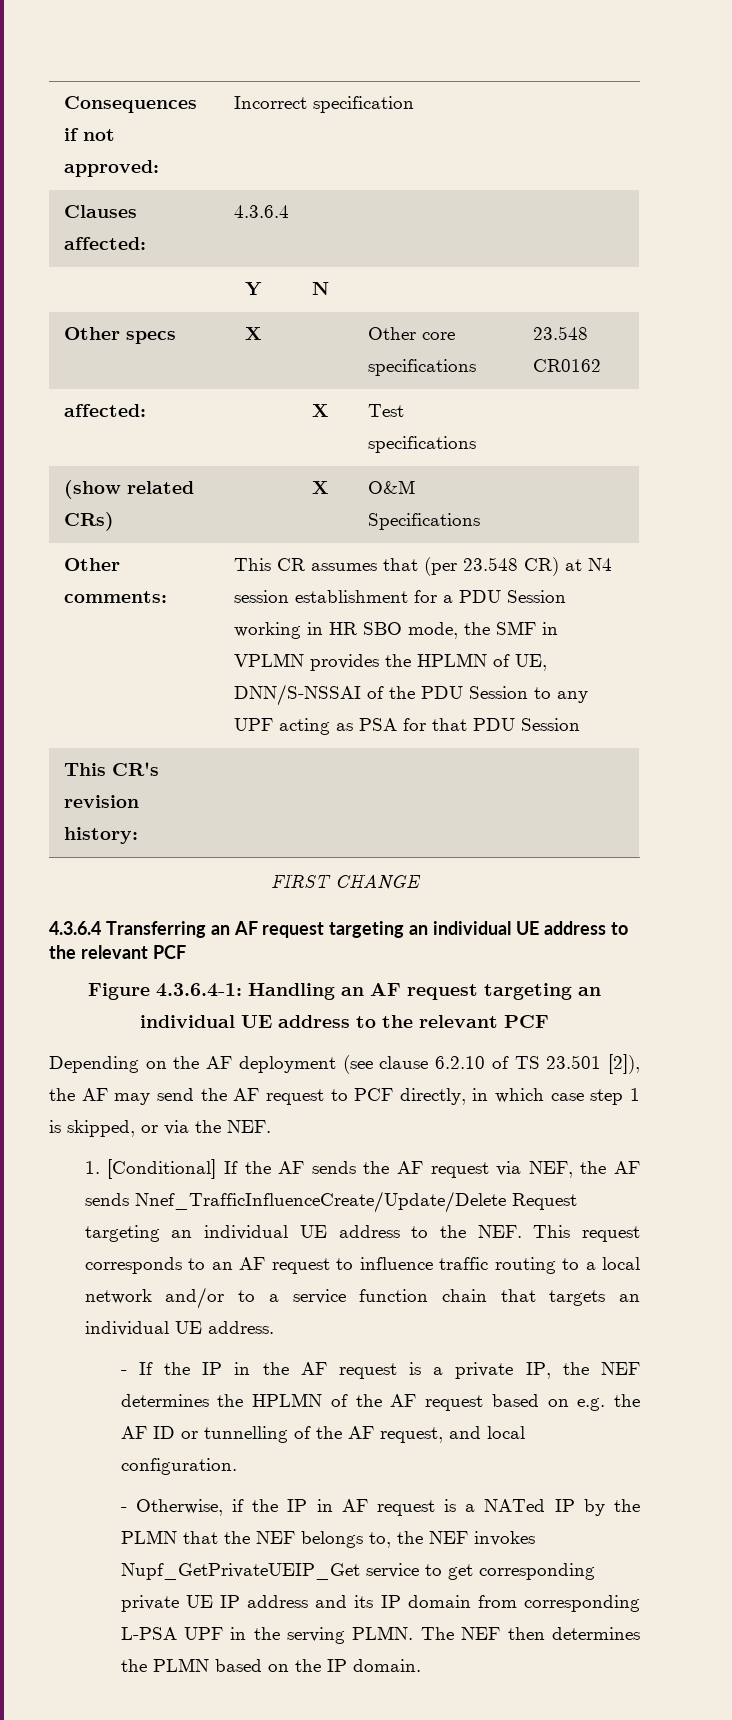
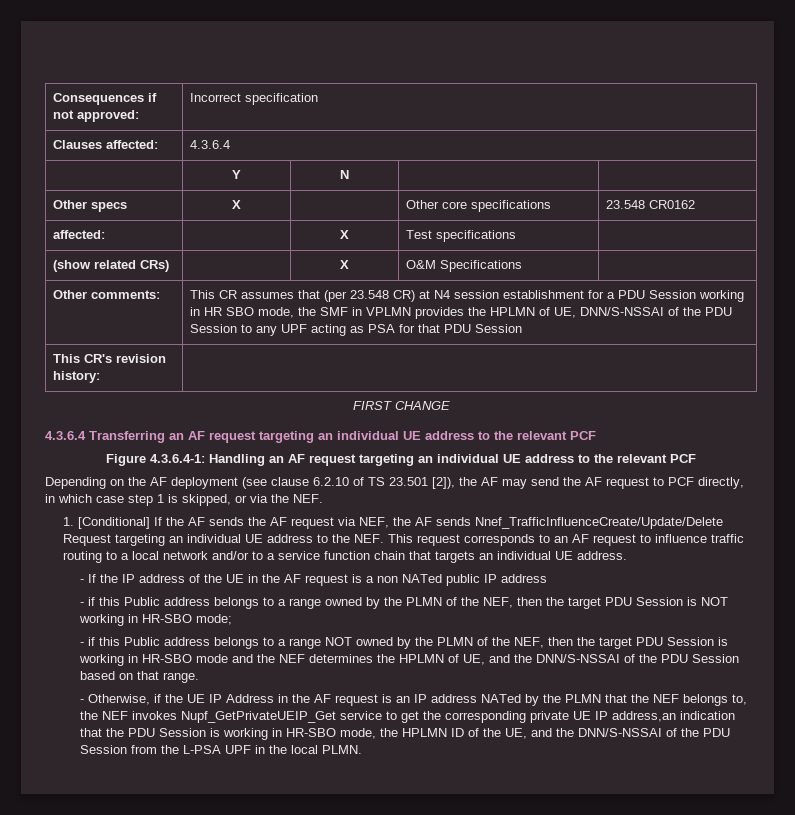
(223, 1368) none -> [139,574,245,583] address of the UE
[455,1362,551,1379] private IP, -> [377,574,548,586] [80,597,729,609] [79,614,233,626] [80,637,729,649] [79,654,254,666] non NATed public IP address // - if this Public address belongs to a range owned by the PLMN of the NEF, then the target PDU Session is NOT working in HR-SBO mode; // - if this Public address belongs to a range NOT owned by the PLMN of the NEF, then the target PDU Session is working in HR-SBO mode and
[355,1394,640,1411] [120,1426,525,1443] [120,1458,237,1475] [120,1499,575,1516] the AF request based on e.g. the AF ID or tunnelling of the AF request, and local configuration. // - Otherwise, if the IP in AF request is a NATed IP -> [463,654,740,665] [80,671,200,683] [80,694,522,706] UE, and the DNN/S-NSSAI of the PDU Session based on that range. // - Otherwise, if the UE IP Address in the AF request is an IP address NATed
(473, 1572) none -> [423,711,442,720] the
[247,1595,640,1612] [120,1626,641,1644] [120,1658,421,1672] address and its IP domain from corresponding L-PSA UPF in the serving PLMN. The NEF then determines the PLMN based on the IP domain. -> [612,711,736,722] [80,728,731,740] [80,745,363,754] address,an indication that the PDU Session is working in HR-SBO mode, the HPLMN ID of the UE, and the DNN/S-NSSAI of the PDU Session from the L-PSA UPF in the local PLMN.

